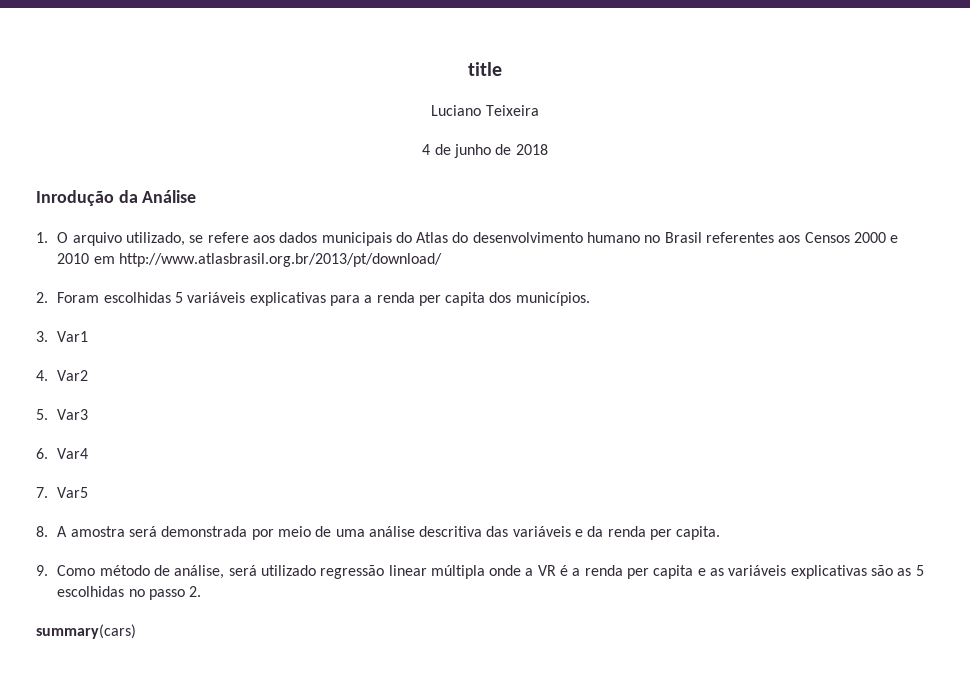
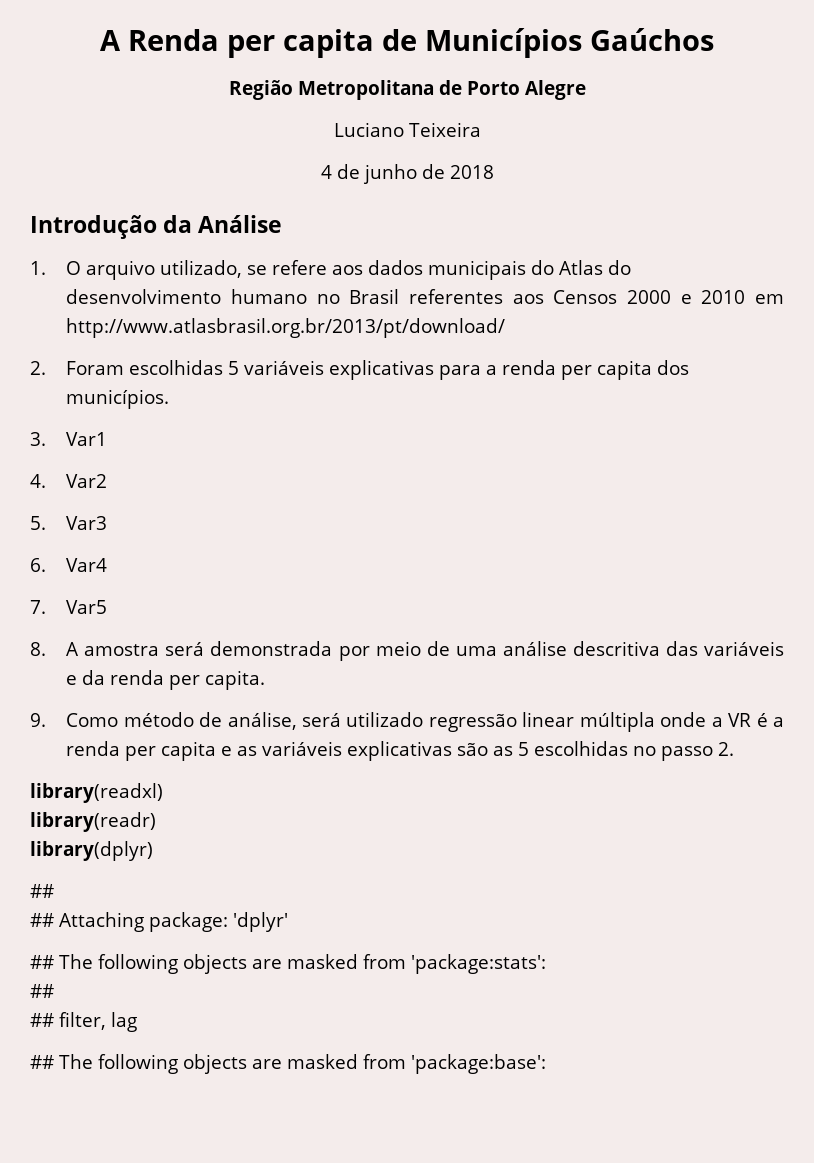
[468,62,502,76] title -> [100,28,714,58] [228,80,586,100] A Renda per capita de Municípios Gaúchos // Região Metropolitana de Porto Alegre
[36,190,114,206] Inrodução -> [30,215,157,239] Introdução
[36,624,136,639] summary(cars) -> [30,783,163,803] [30,812,156,832] [30,841,153,861] [30,884,54,898] [30,912,288,932] [30,954,546,974] [30,984,54,998] [30,1012,137,1032] [30,1054,546,1074] library(readxl) // library(readr) // library(dplyr) // ## // ## Attaching package: 'dplyr' // ## The following objects are masked from 'package:stats': // ## // ## filter, lag // ## The following objects are masked from 'package:base':

